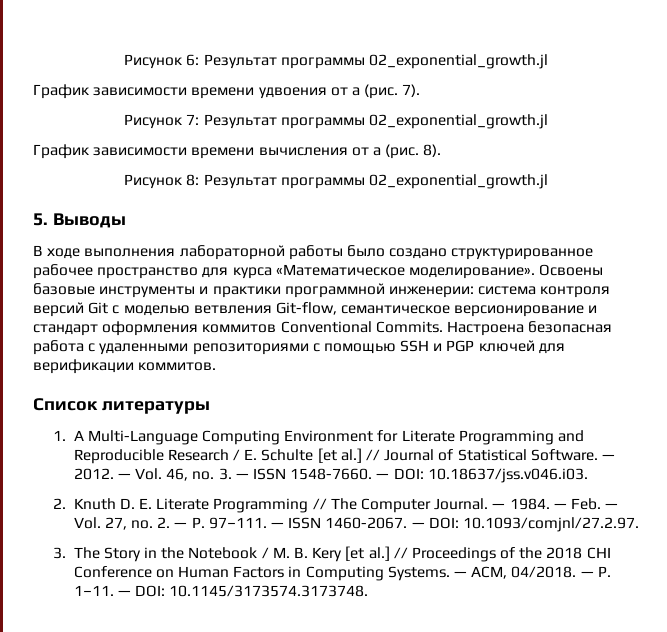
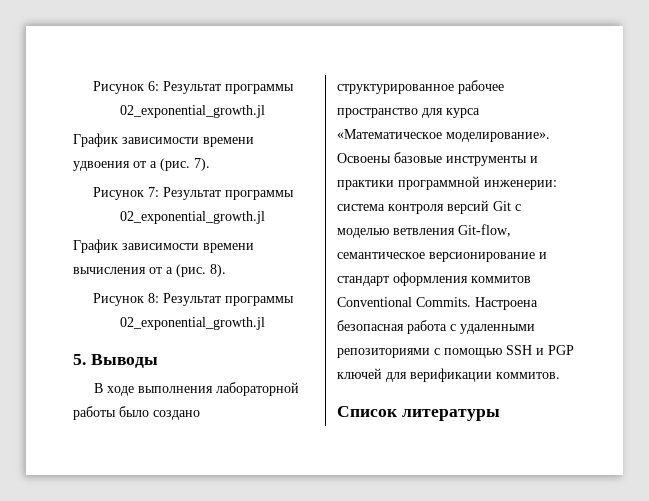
[52,430,584,445] [73,448,615,464] [73,468,588,483] [52,498,619,513] [73,517,639,532] [52,546,611,562] [73,566,611,581] [73,585,369,597] // 1. A Multi-Language Computing Environment for Literate Programming and Reproducible Research / E. Schulte [et al.] // Journal of Statistical Software. — 2012. — Vol. 46, no. 3. — ISSN 1548-7660. — DOI: 10.18637/jss.v046.i03. // 2. Knuth D. E. Literate Programming // The Computer Journal. — 1984. — Feb. — Vol. 27, no. 2. — P. 97–111. — ISSN 1460-2067. — DOI: 10.1093/comjnl/27.2.97. // 3. The Story in the Notebook / M. B. Kery [et al.] // Proceedings of the 2018 CHI Conference on Human Factors in Computing Systems. — ACM, 04/2018. — P. 1–11. — DOI: 10.1145/3173574.3173748. -> (500, 415) none

